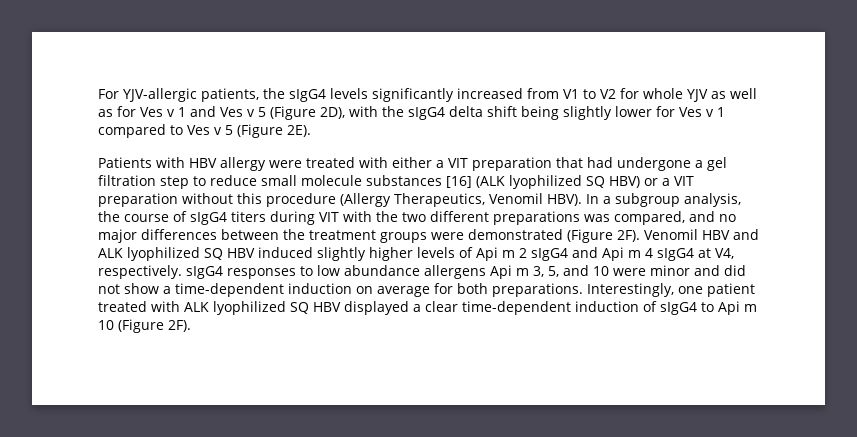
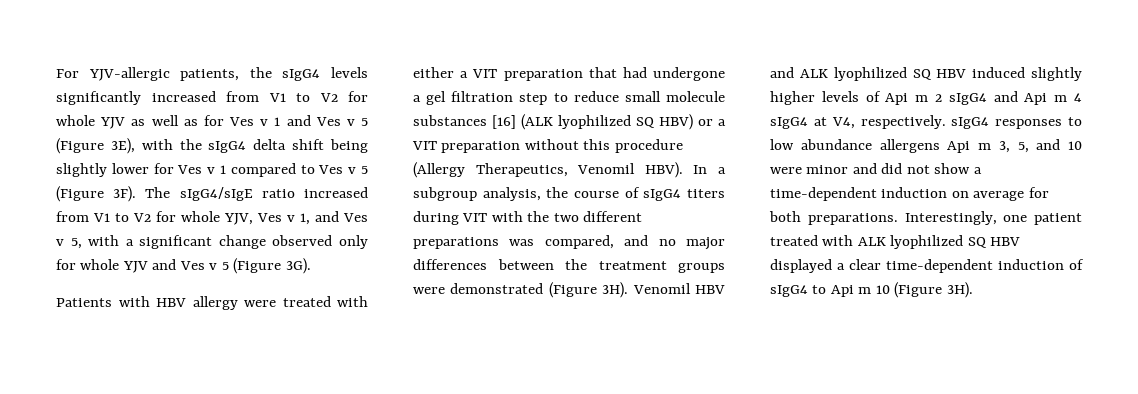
[320,107,345,119] 2D), -> [110,138,135,154] 3E),
[287,125,311,137] 2E). -> [113,186,369,202] [56,211,368,225] [56,235,368,249] [56,258,311,274] 3F). The sIgG4/sIgE ratio increased from V1 to V2 for whole YJV, Ves v 1, and Ves v 5, with a significant change observed only for whole YJV and Ves v 5 (Figure 3G).
[617,230,640,242] 2F). -> [602,282,629,298] 3H).
[168,320,191,332] 2F). -> [946,282,973,298] 3H).

